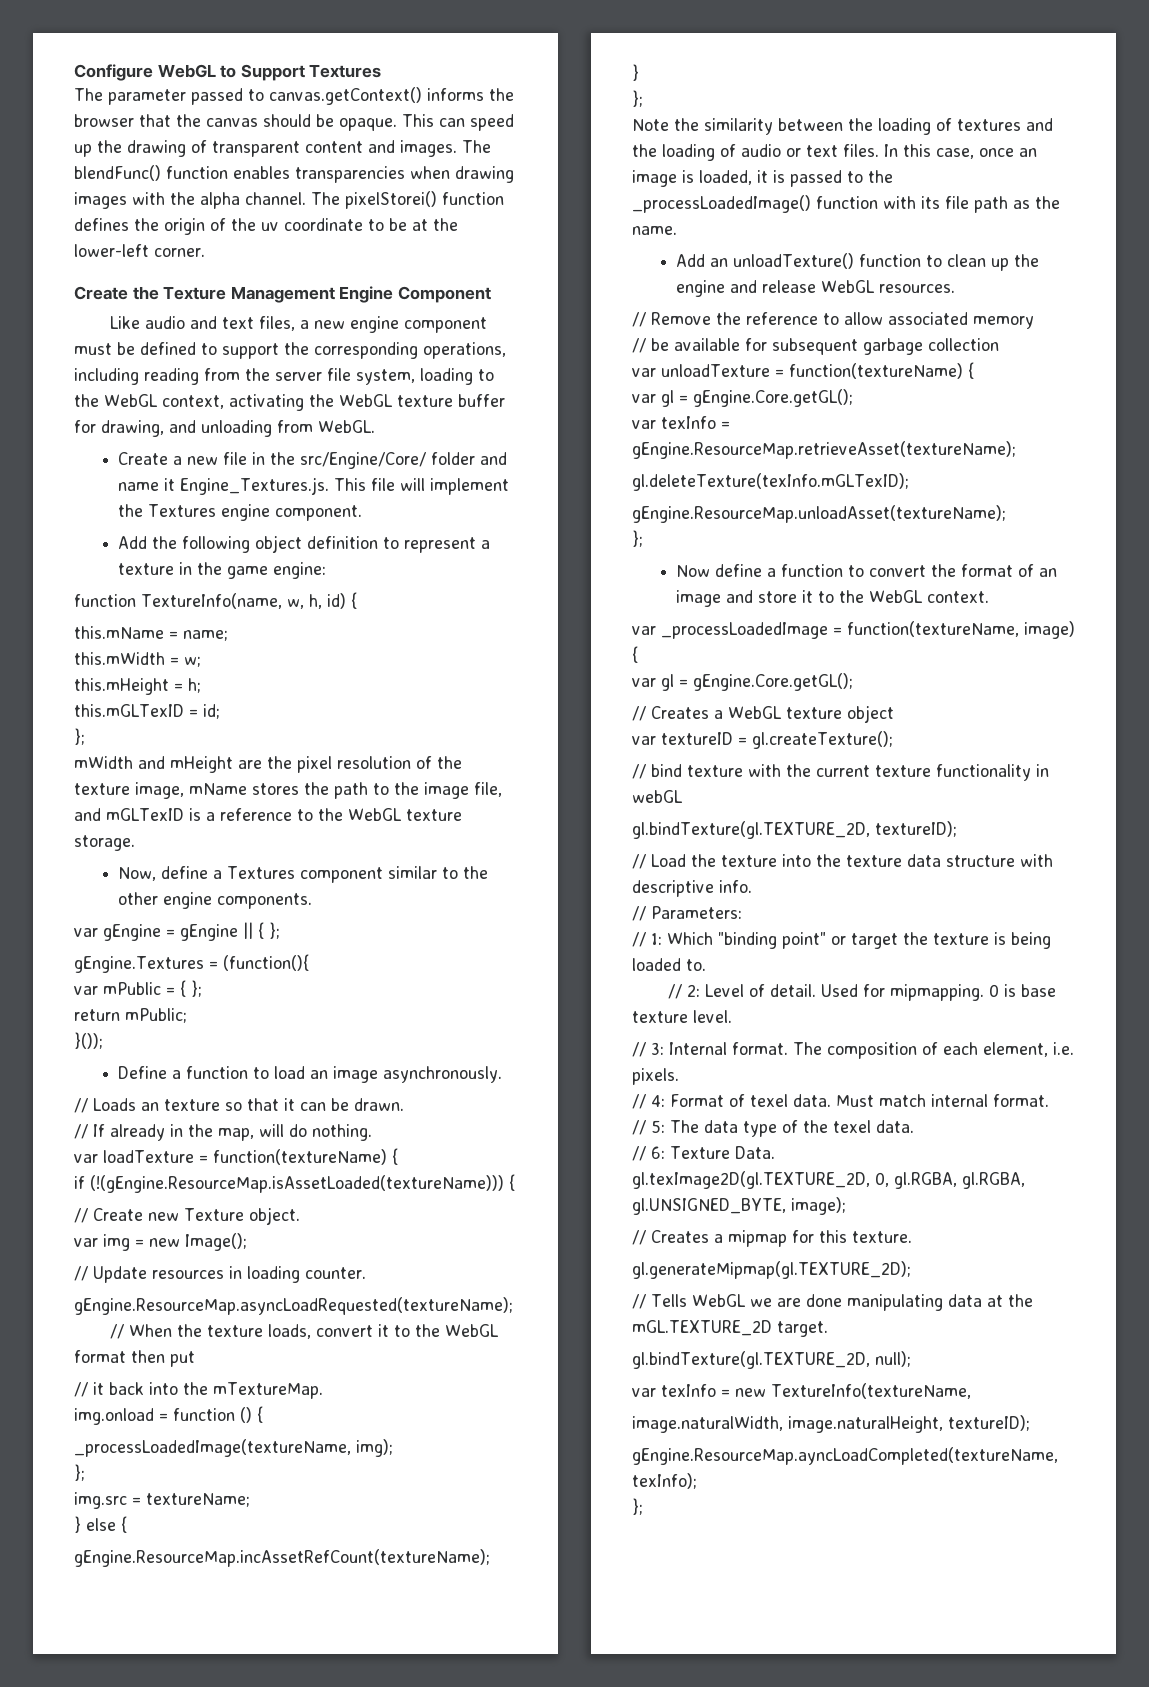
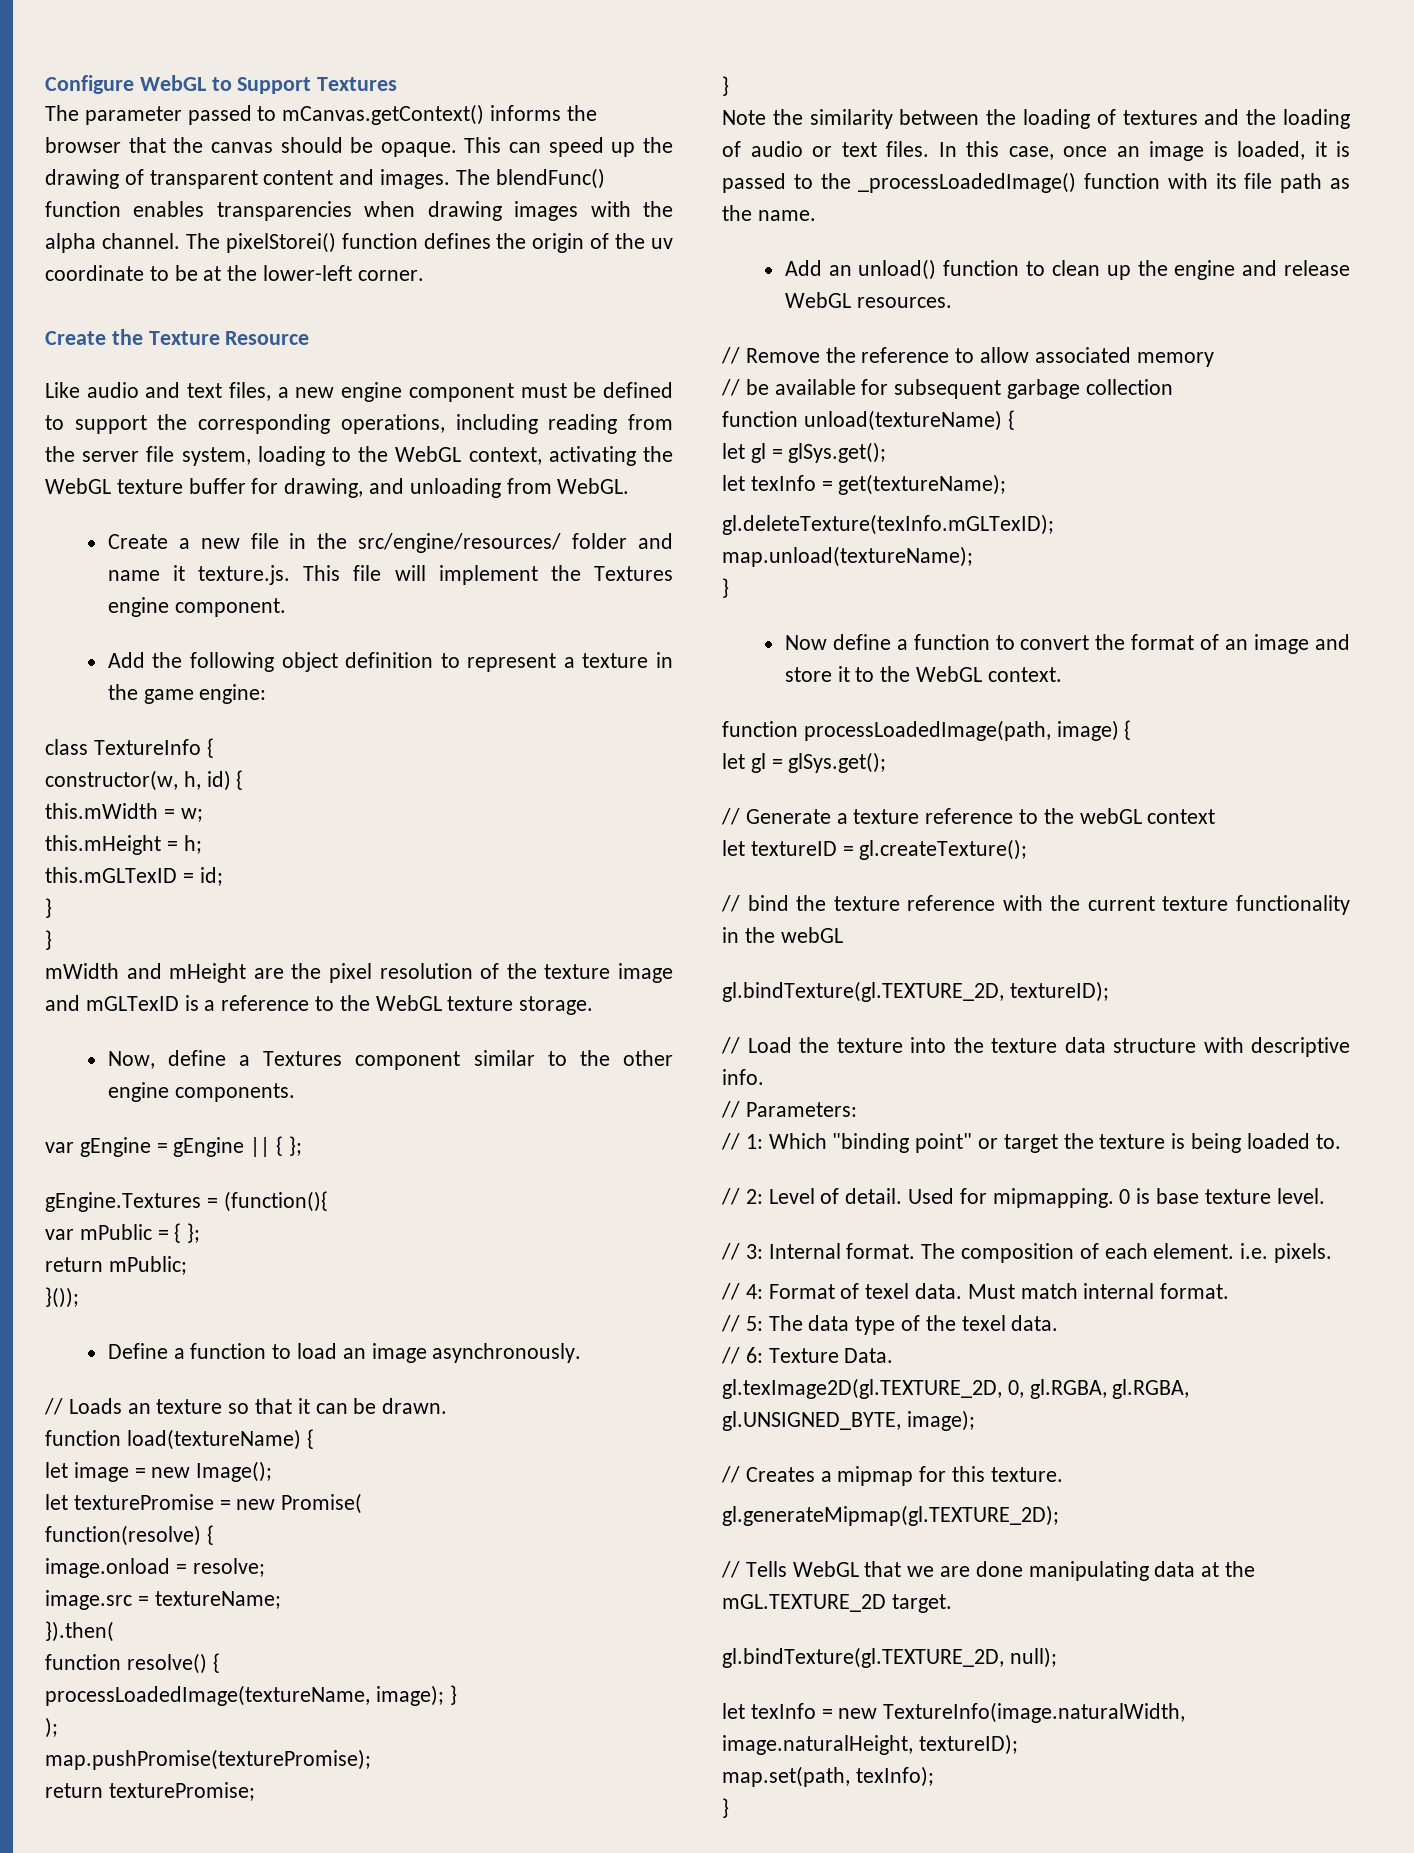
[269,87,422,105] canvas.getContext() -> [282,104,485,125] mCanvas.getContext()
[230,286,491,303] Management Engine Component -> [225,331,310,345] Resource
[300,452,427,469] src/Engine/Core/ -> [358,533,562,553] src/engine/resources/
[180,477,330,495] Engine_Textures.js. -> [198,565,291,585] texture.js.
[74,593,304,609] function TextureInfo(name, w, -> [45,738,214,758] [45,770,178,791] class TextureInfo { // constructor(w,
[74,626,228,641] // this.mName = name; -> (244, 780) none
[74,728,85,745] }; -> [45,898,52,918] [45,930,52,950] } // }
[135,782,502,799] image, mName stores the path to the image file, -> [618,963,674,983] image
[74,1124,372,1141] [74,1148,398,1165] [74,1174,515,1193] [74,1207,300,1225] [74,1233,247,1251] [74,1266,366,1283] [74,1297,513,1315] [109,1324,499,1339] [74,1350,195,1367] [74,1382,323,1399] [74,1406,263,1425] [74,1439,393,1457] [74,1464,85,1481] [74,1492,250,1509] [74,1516,127,1533] [74,1549,490,1567] [632,64,639,81] [632,90,643,107] // If already in the map, will do nothing. // var loadTexture = function(textureName) { // if (!(gEngine.ResourceMap.isAssetLoaded(textureName))) { // // Create new Texture object. // var img = new Image(); // // Update resources in loading counter. // gEngine.ResourceMap.asyncLoadRequested(textureName); // // When the texture loads, convert it to the WebGL format then put // // it back into the mTextureMap. // img.onload = function () { // _processLoadedImage(textureName, img); // }; // img.src = textureName; // } else { // gEngine.ResourceMap.incAssetRefCount(textureName); // } // }; -> [45,1429,314,1450] [45,1461,273,1482] [45,1493,363,1514] [45,1525,214,1546] [45,1558,265,1578] [45,1590,281,1610] [45,1621,114,1642] [45,1653,220,1674] [45,1685,457,1706] [45,1717,58,1738] [45,1749,371,1770] [45,1782,255,1801] [722,76,729,96] function load(textureName) { // let image = new Image(); // let texturePromise = new Promise( // function(resolve) { // image.onload = resolve; // image.src = textureName; // }).then( // function resolve() { // processLoadedImage(textureName, image); } // ); // map.pushPromise(texturePromise); // return texturePromise; // }
[733,253,855,269] unloadTexture() -> [858,259,937,280] unload()
[632,362,974,379] [632,389,853,407] [632,416,730,429] [632,441,1016,459] var unloadTexture = function(textureName) { // var gl = gEngine.Core.getGL(); // var texInfo = gEngine.ResourceMap.retrieveAsset(textureName); -> [722,410,1015,431] [722,442,887,463] [722,474,1007,495] function unload(textureName) { // let gl = glSys.get(); // let texInfo = get(textureName);
[632,505,1006,523] [632,530,643,547] gEngine.ResourceMap.unloadAsset(textureName); // }; -> [722,546,973,567] [722,578,729,598] map.unload(textureName); // }
[632,621,1019,639] var _processLoadedImage = function(textureName, -> [722,720,1051,741] function processLoadedImage(path,
[632,673,853,691] [632,705,894,723] [632,736,656,745] var gl = gEngine.Core.getGL(); // // Creates a WebGL texture object // var -> [722,752,887,773] [721,808,1216,825] [722,840,745,856] let gl = glSys.get(); // // Generate a texture reference to the webGL context // let
[686,765,743,777] texture -> [796,895,996,911] the texture reference
(1049, 770) none -> [744,927,775,943] the
[982,1042,1048,1057] element, -> [1153,1243,1235,1259] element.
(746, 1300) none -> [864,1561,902,1577] that
[632,1388,656,1397] var -> [722,1703,745,1719] let
[771,1383,971,1399] [632,1416,783,1433] TextureInfo(textureName, // image.naturalWidth, -> [883,1702,1186,1723] TextureInfo(image.naturalWidth,
[632,1447,1058,1465] gEngine.ResourceMap.ayncLoadCompleted(textureName, -> [722,1766,850,1787] map.set(path,
[632,1498,643,1515] }; -> [722,1798,729,1818] }

